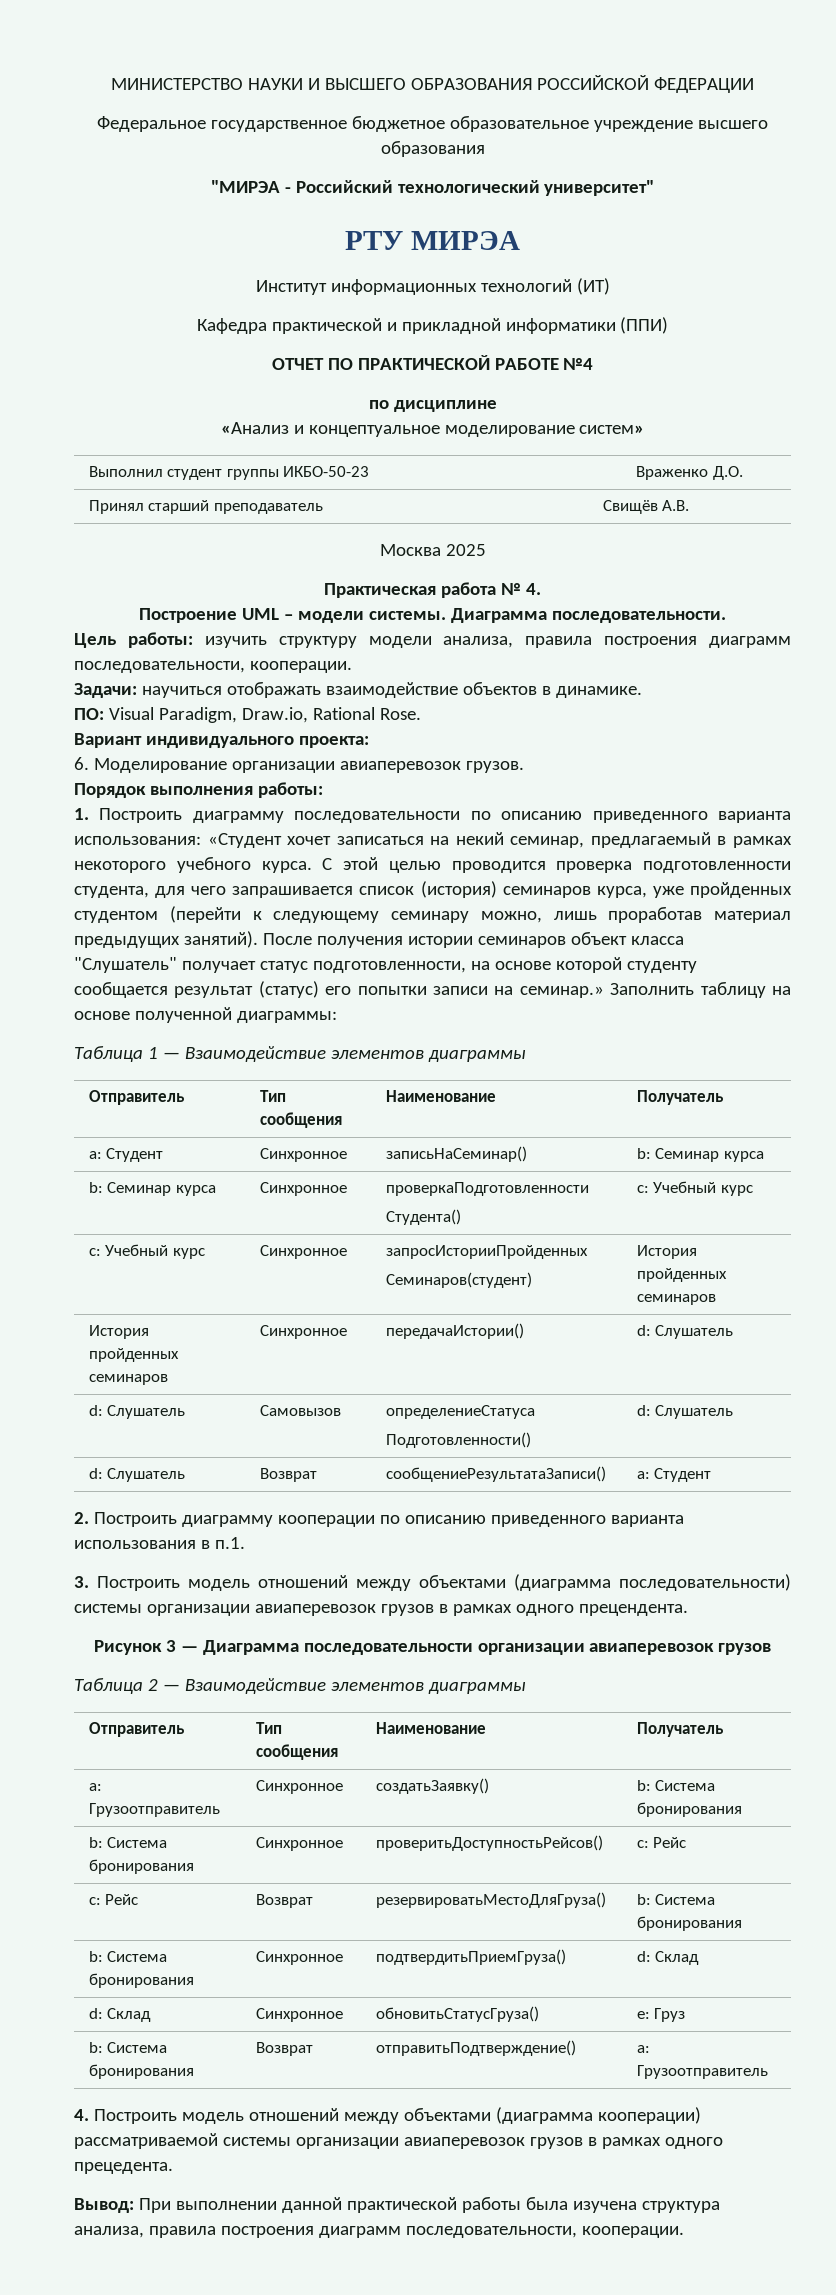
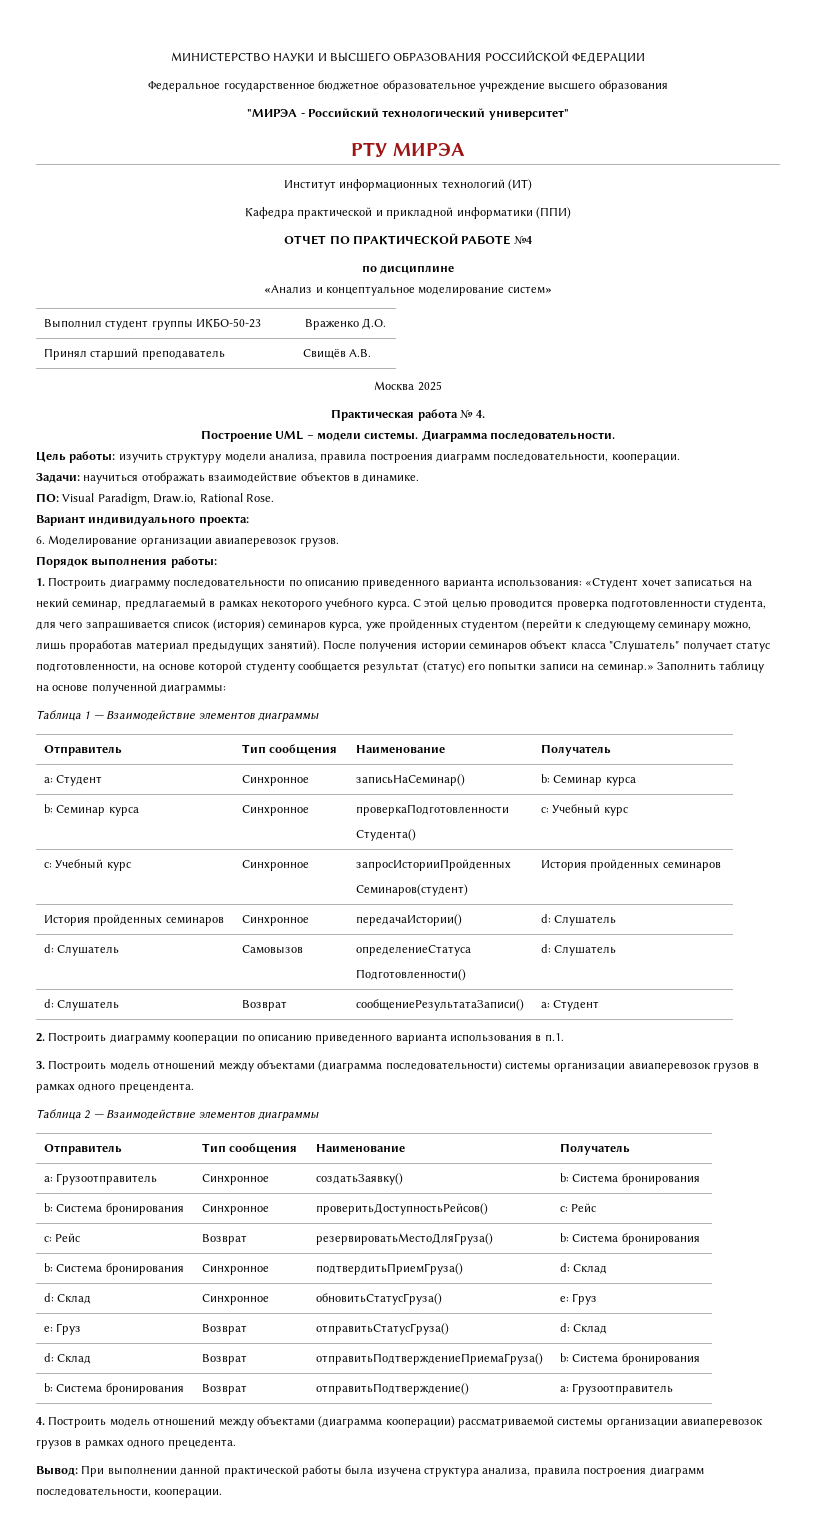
[93,1640,772,1655] // Рисунок 3 — Диаграмма последовательности организации авиаперевозок грузов -> (194, 1088) none
(686, 2015) none -> [44,1323,82,1335] [202,1324,248,1335] [316,1323,450,1335] [560,1323,608,1334] [44,1353,92,1364] [202,1354,248,1365] [316,1353,544,1365] [560,1353,700,1365] // e: Груз | Возврат | отправитьСтатусГруза() | d: Склад // d: Склад | Возврат | отправитьПодтверждениеПриемаГруза() | b: Система бронирования

